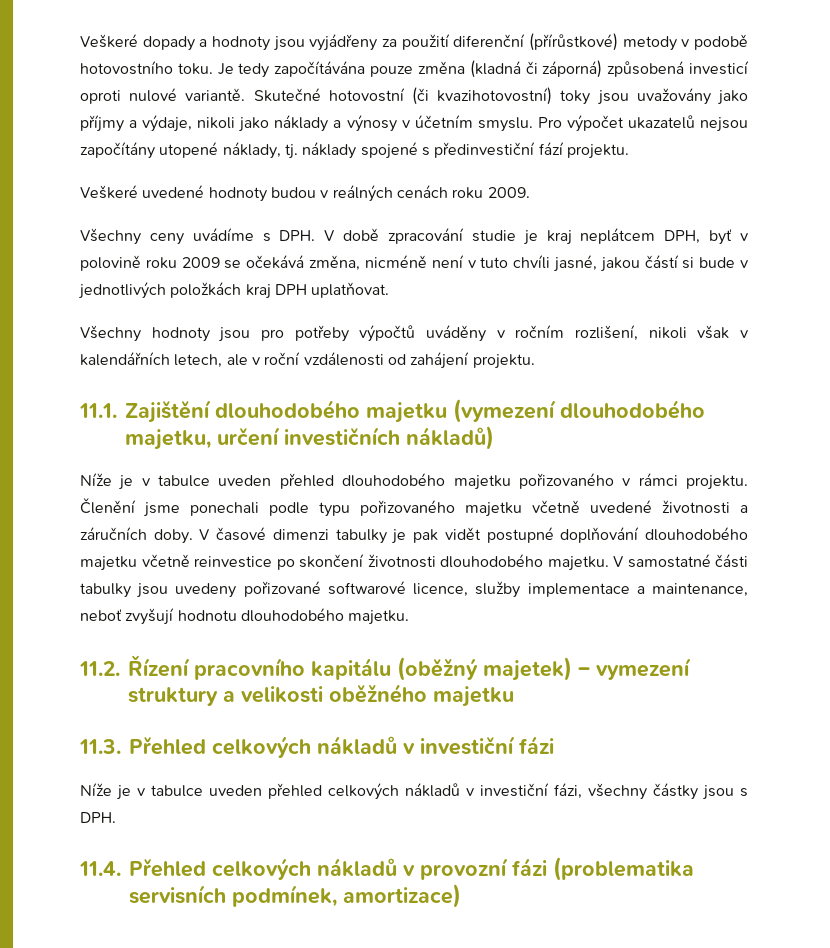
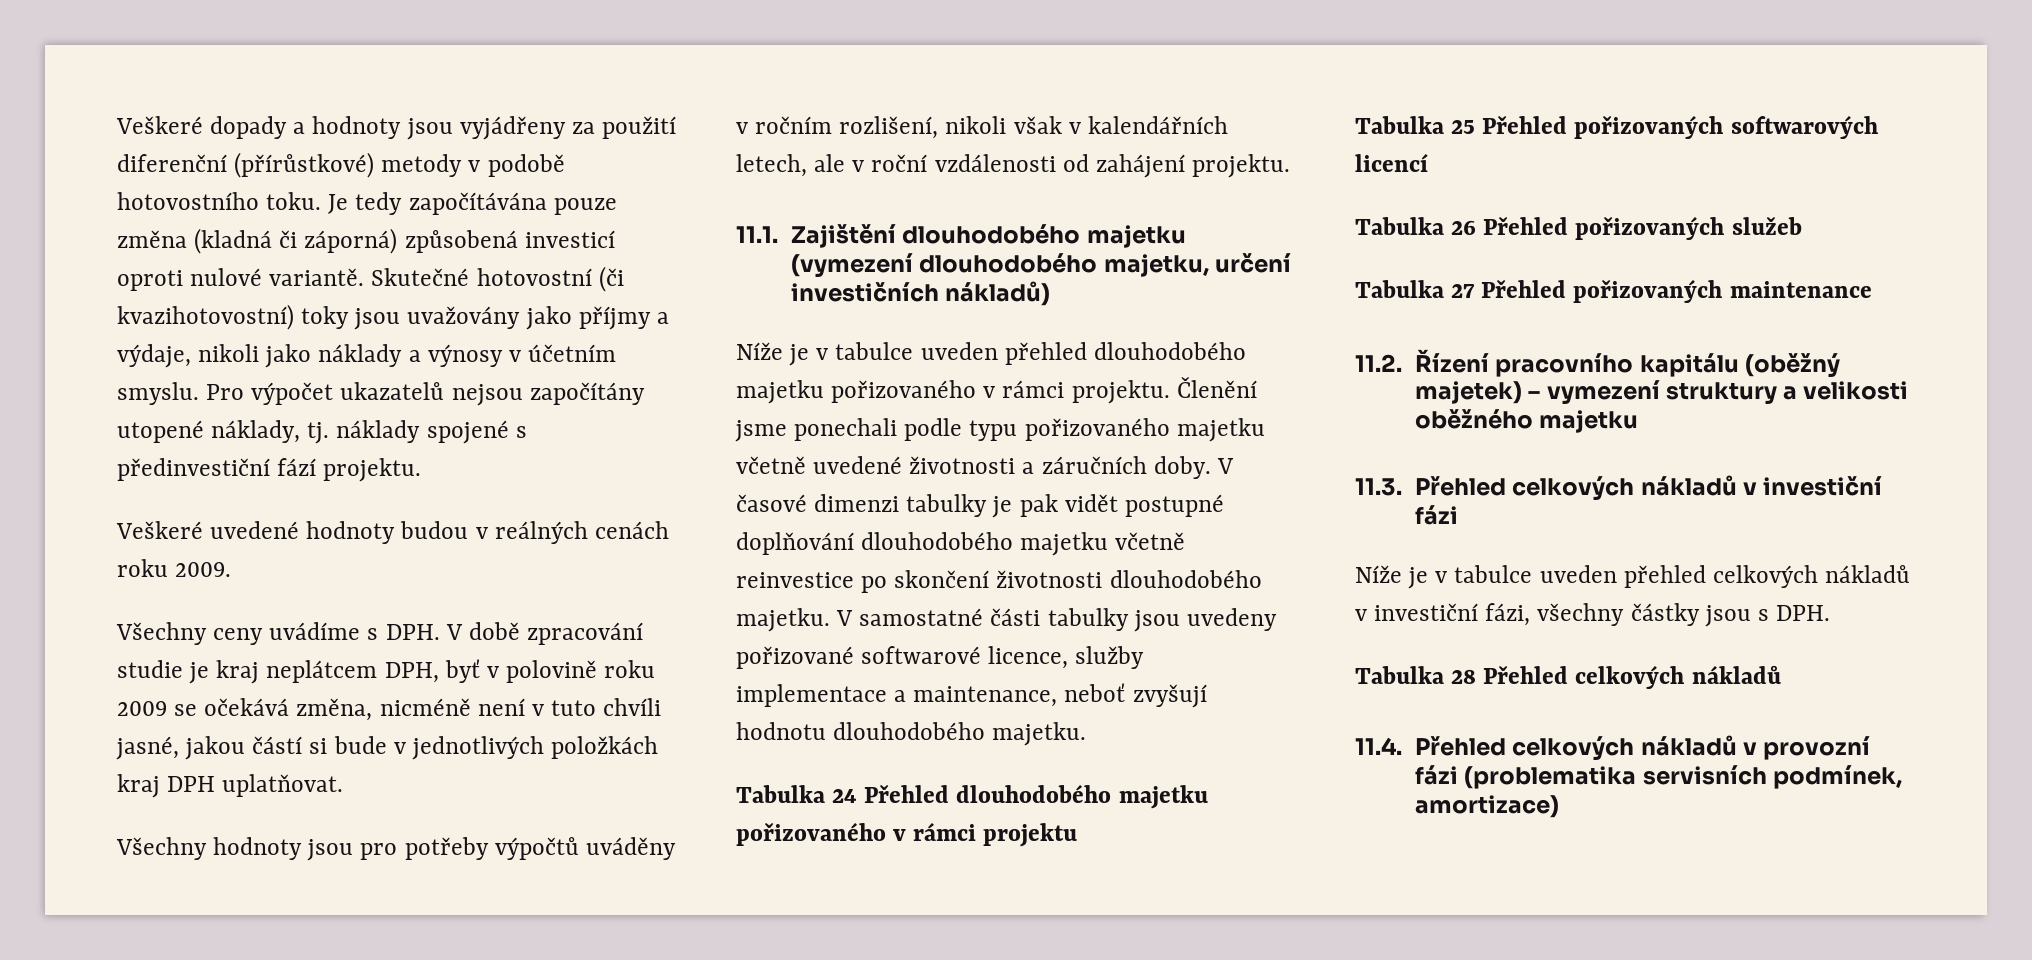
(410, 617) none -> [736,784,1208,809] [736,822,1078,847] [1355,115,1878,139] [1355,153,1428,172] [1355,216,1802,240] [1355,279,1872,303] // Tabulka 24 Přehled dlouhodobého majetku pořizovaného v rámci projektu // Tabulka 25 Přehled pořizovaných softwarových licencí // Tabulka 26 Přehled pořizovaných služeb // Tabulka 27 Přehled pořizovaných maintenance
(116, 817) none -> [1355,665,1781,689] // Tabulka 28 Přehled celkových nákladů

